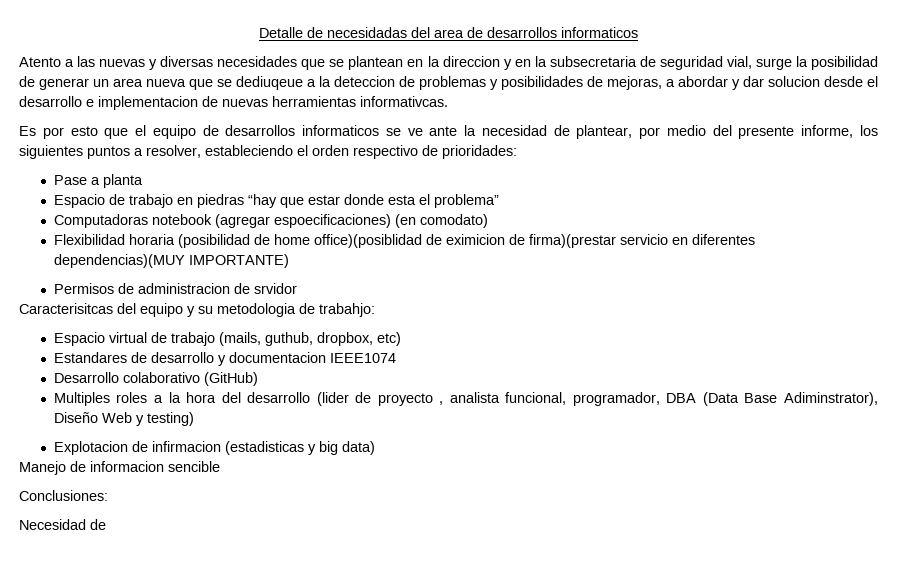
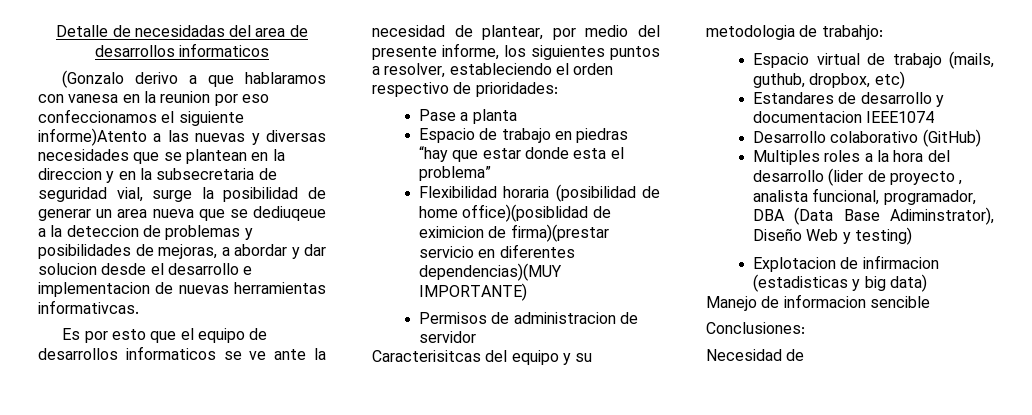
[19,57,61,67] Atento -> [62,70,327,88] [38,91,269,106] [38,109,244,126] [38,128,147,146] (Gonzalo derivo a que hablaramos con vanesa en la reunion por eso confeccionamos el siguiente informe)Atento
[53,214,488,228] // Computadoras notebook (agregar espoecificaciones) (en comodato) -> (492, 173) none
[253,283,297,294] srvidor -> [419,331,477,343] servidor

